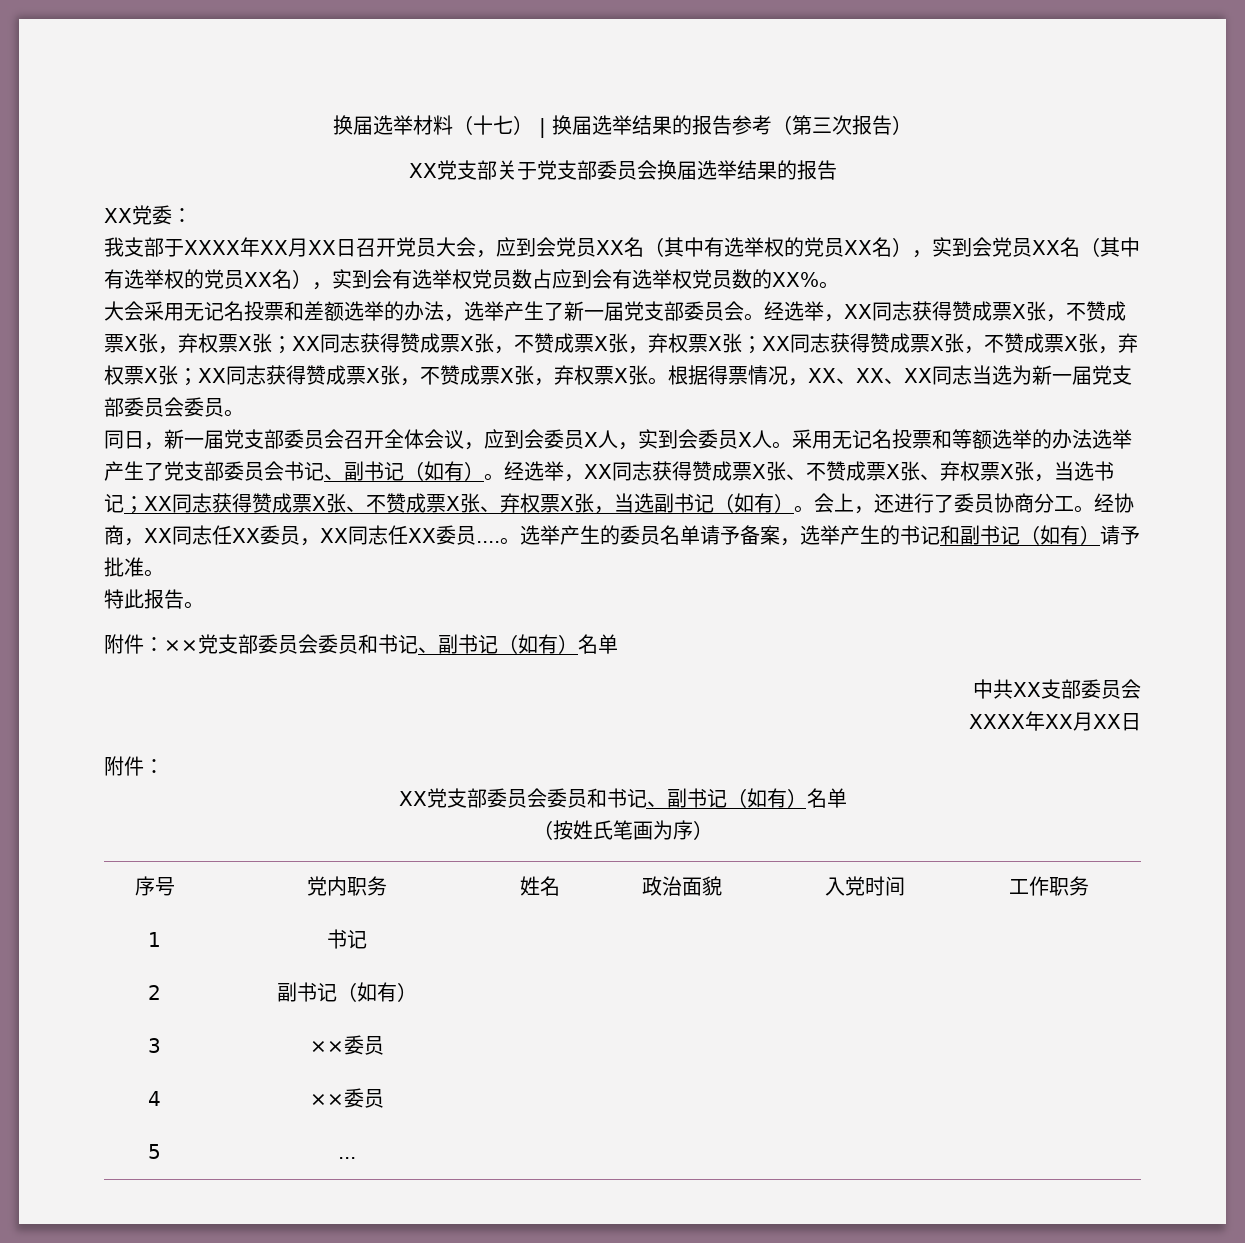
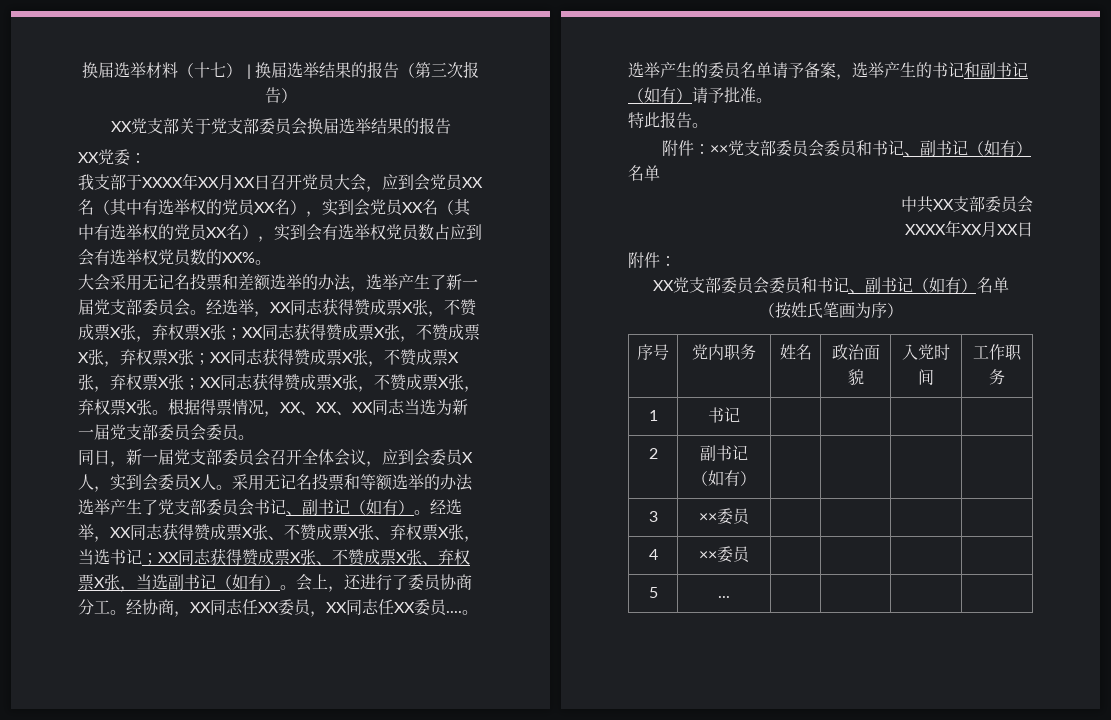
[732,115,772,135] 参考 -> (399, 70) none

